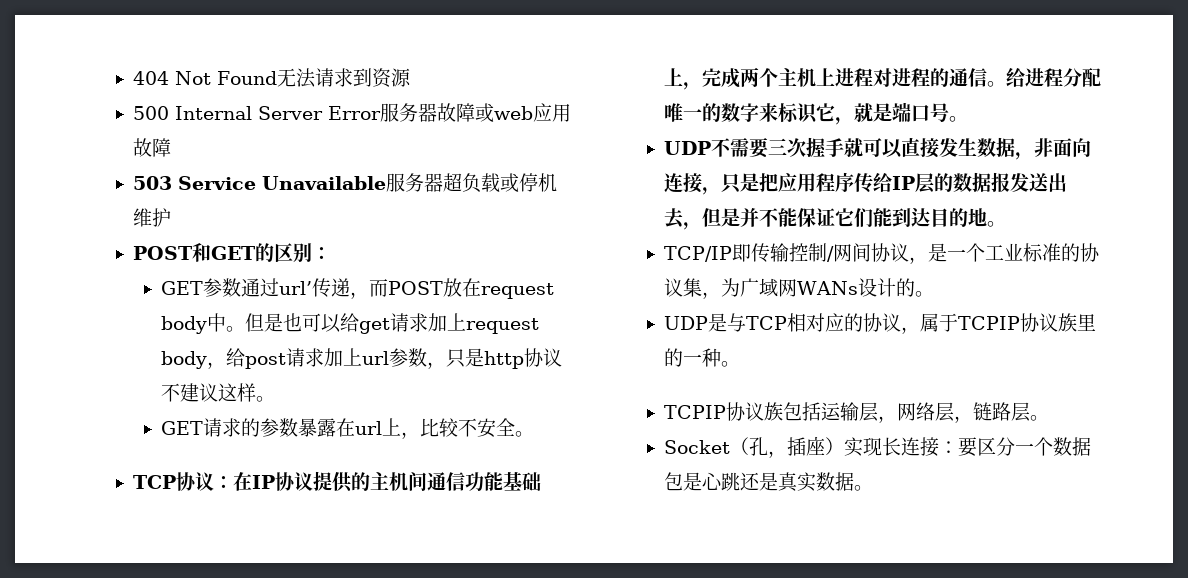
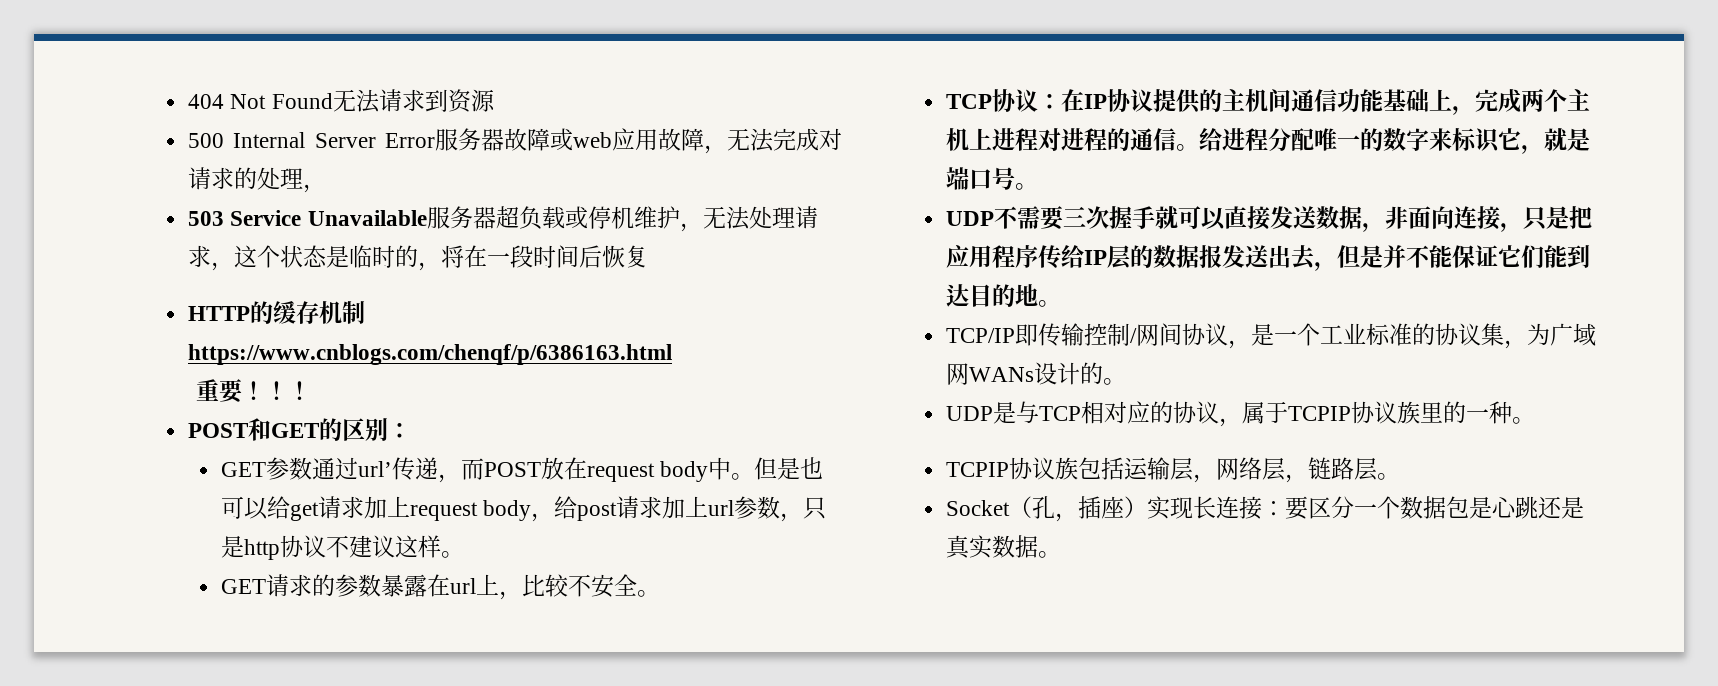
(171, 147) none -> [704,128,842,154] [188,167,327,193] ，无法完成对请求的处理，
(171, 217) none -> [679,206,818,232] [188,245,649,271] [188,301,366,324] [188,344,673,365] [195,379,311,403] ，无法处理请求，这个状态是临时的，将在一段时间后恢复 // HTTP的缓存机制https://www.cnblogs.com/chenqf/p/6386163.html // 重要！！！
[957,138,977,156] 生 -> [1293,206,1318,229] 送

